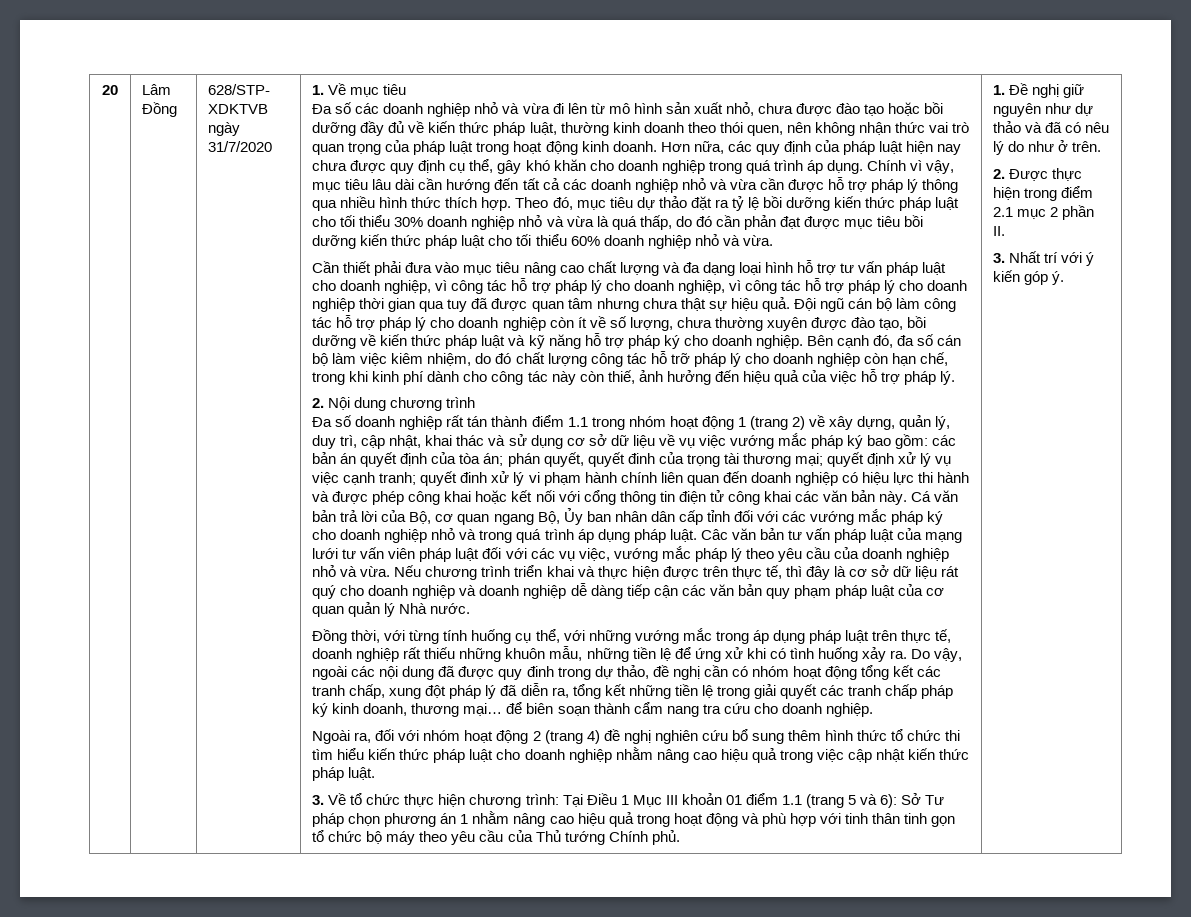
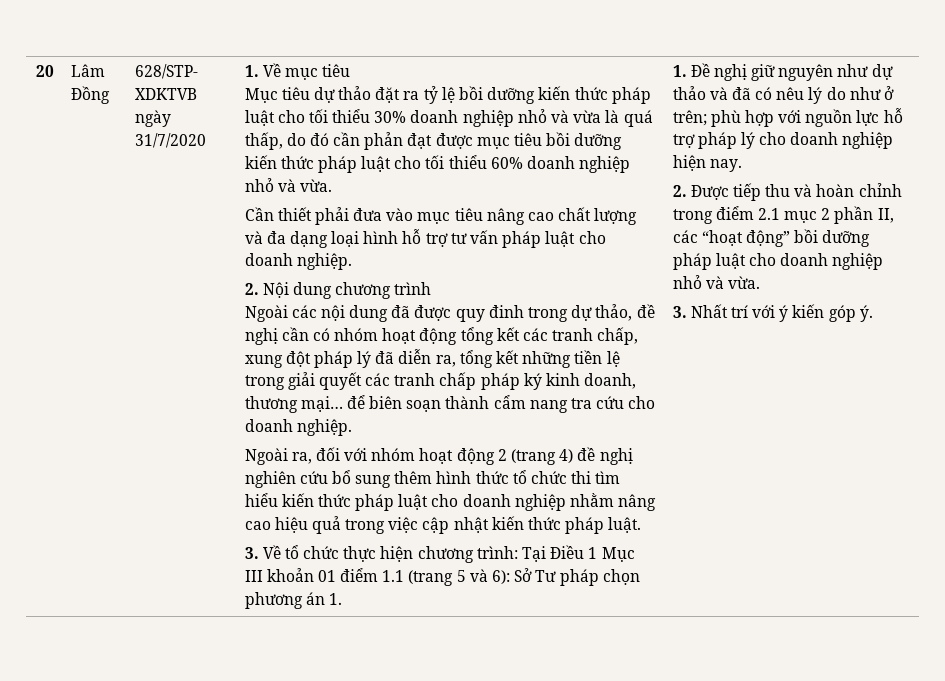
[312,102,944,117] [312,121,970,136] [312,140,962,155] [312,159,955,174] [312,177,959,193] [312,196,606,211] Đa số các doanh nghiệp nhỏ và vừa đi lên từ mô hình sản xuất nhỏ, chưa được đào tạo hoặc bồi dưỡng đầy đủ về kiến thức pháp luật, thường kinh doanh theo thói quen, nên không nhận thức vai trò quan trọng của pháp luật trong hoạt động kinh doanh. Hơn nữa, các quy định của pháp luật hiện nay chưa được quy định cụ thể, gây khó khăn cho doanh nghiệp trong quá trình áp dụng. Chính vì vậy, mục tiêu lâu dài cần hướng đến tất cả các doanh nghiệp nhỏ và vừa cần được hỗ trợ pháp lý thông qua nhiều hình thức thích hợp. Theo đó, mục -> [244,88,278,103] Mục
[384,278,968,294] [312,297,957,312] [312,315,927,331] [312,333,962,349] [312,351,949,367] [312,369,956,385] nghiệp, vì công tác hỗ trợ pháp lý cho doanh nghiệp, vì công tác hỗ trợ pháp lý cho doanh nghiệp thời gian qua tuy đã được quan tâm nhưng chưa thật sự hiệu quả. Đội ngũ cán bộ làm công tác hỗ trợ pháp lý cho doanh nghiệp còn ít về số lượng, chưa thường xuyên được đào tạo, bồi dưỡng về kiến thức pháp luật và kỹ năng hỗ trợ pháp ký cho doanh nghiệp. Bên cạnh đó, đa số cán bộ làm việc kiêm nhiệm, do đó chất lượng công tác hỗ trỡ pháp lý cho doanh nghiệp còn hạn chế, trong khi kinh phí dành cho công tác này còn thiế, ảnh hưởng đến hiệu quả của việc hỗ trợ pháp lý. -> [296,253,352,270] nghiệp.
[312,415,951,430] [312,433,957,449] [312,452,952,467] [312,471,970,486] [312,490,959,505] [312,508,944,525] [312,528,963,543] [312,546,950,562] [312,565,960,580] [312,583,945,599] [312,602,471,617] [312,628,952,644] [312,646,963,662] [312,666,348,680] Đa số doanh nghiệp rất tán thành điểm 1.1 trong nhóm hoạt động 1 (trang 2) về xây dựng, quản lý, duy trì, cập nhật, khai thác và sử dụng cơ sở dữ liệu về vụ việc vướng mắc pháp ký bao gồm: các bản án quyết định của tòa án; phán quyết, quyết đinh của trọng tài thương mại; quyết định xử lý vụ việc cạnh tranh; quyết đinh xử lý vi phạm hành chính liên quan đến doanh nghiệp có hiệu lực thi hành và được phép công khai hoặc kết nối với cổng thông tin điện tử công khai các văn bản này. Cá văn bản trả lời của Bộ, cơ quan ngang Bộ, Ủy ban nhân dân cấp tỉnh đối với các vướng mắc pháp ký cho doanh nghiệp nhỏ và trong quá trình áp dụng pháp luật. Câc văn bản tư vấn pháp luật của mạng lưới tư vấn viên pháp luật đối với các vụ việc, vướng mắc pháp lý theo yêu cầu của doanh nghiệp nhỏ và vừa. Nếu chương trình triển khai và thực hiện được trên thực tế, thì đây là cơ sở dữ liệu rát quý cho doanh nghiệp và doanh nghiệp dễ dàng tiếp cận các văn bản quy phạm pháp luật của cơ quan quản lý Nhà nước. // Đồng thời, với từng tính huống cụ thể, với những vướng mắc trong áp dụng pháp luật trên thực tế, doanh nghiệp rất thiếu những khuôn mẫu, những tiền lệ để ứng xử khi có tình huống xảy ra. Do vậy, ngoài -> [244,305,288,322] Ngoài
[460,811,956,827] [312,830,680,845] 1 nhằm nâng cao hiệu quả trong hoạt động và phù hợp với tinh thân tinh gọn tổ chức bộ máy theo yêu cầu của Thủ tướng Chính phủ. -> [328,593,342,605] 1.
[1072,141,1102,152] [993,168,1083,181] [993,187,1021,200] trên. // 2. Được thực hiện -> [672,108,903,127] [672,132,894,149] [672,155,742,172] [672,183,902,201] trên; phù hợp với nguồn lực hỗ trợ pháp lý cho doanh nghiệp hiện nay. // 2. Được tiếp thu và hoàn chỉnh
[993,226,1006,236] II. -> [877,208,894,223] [672,229,871,247] [672,253,884,270] [672,275,760,289] II, các “hoạt động” bồi dưỡng pháp luật cho doanh nghiệp nhỏ và vừa.

